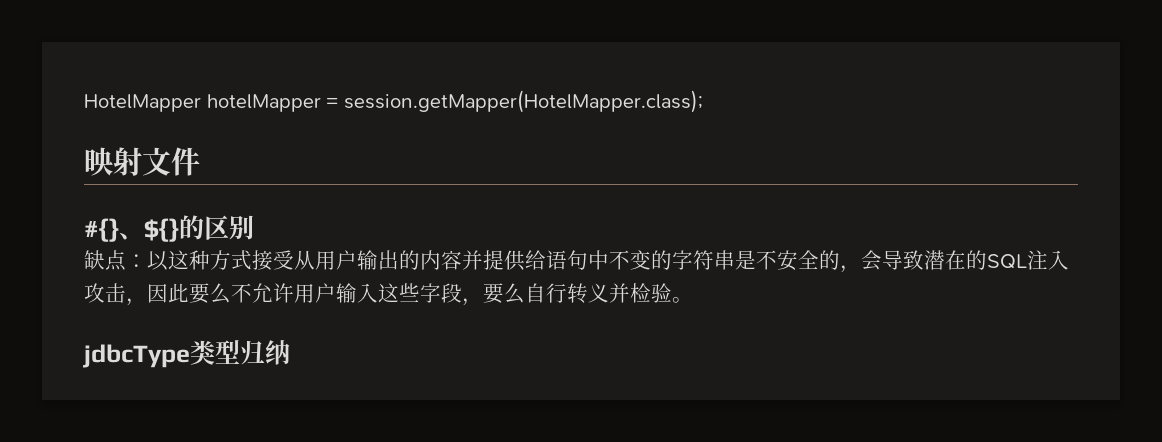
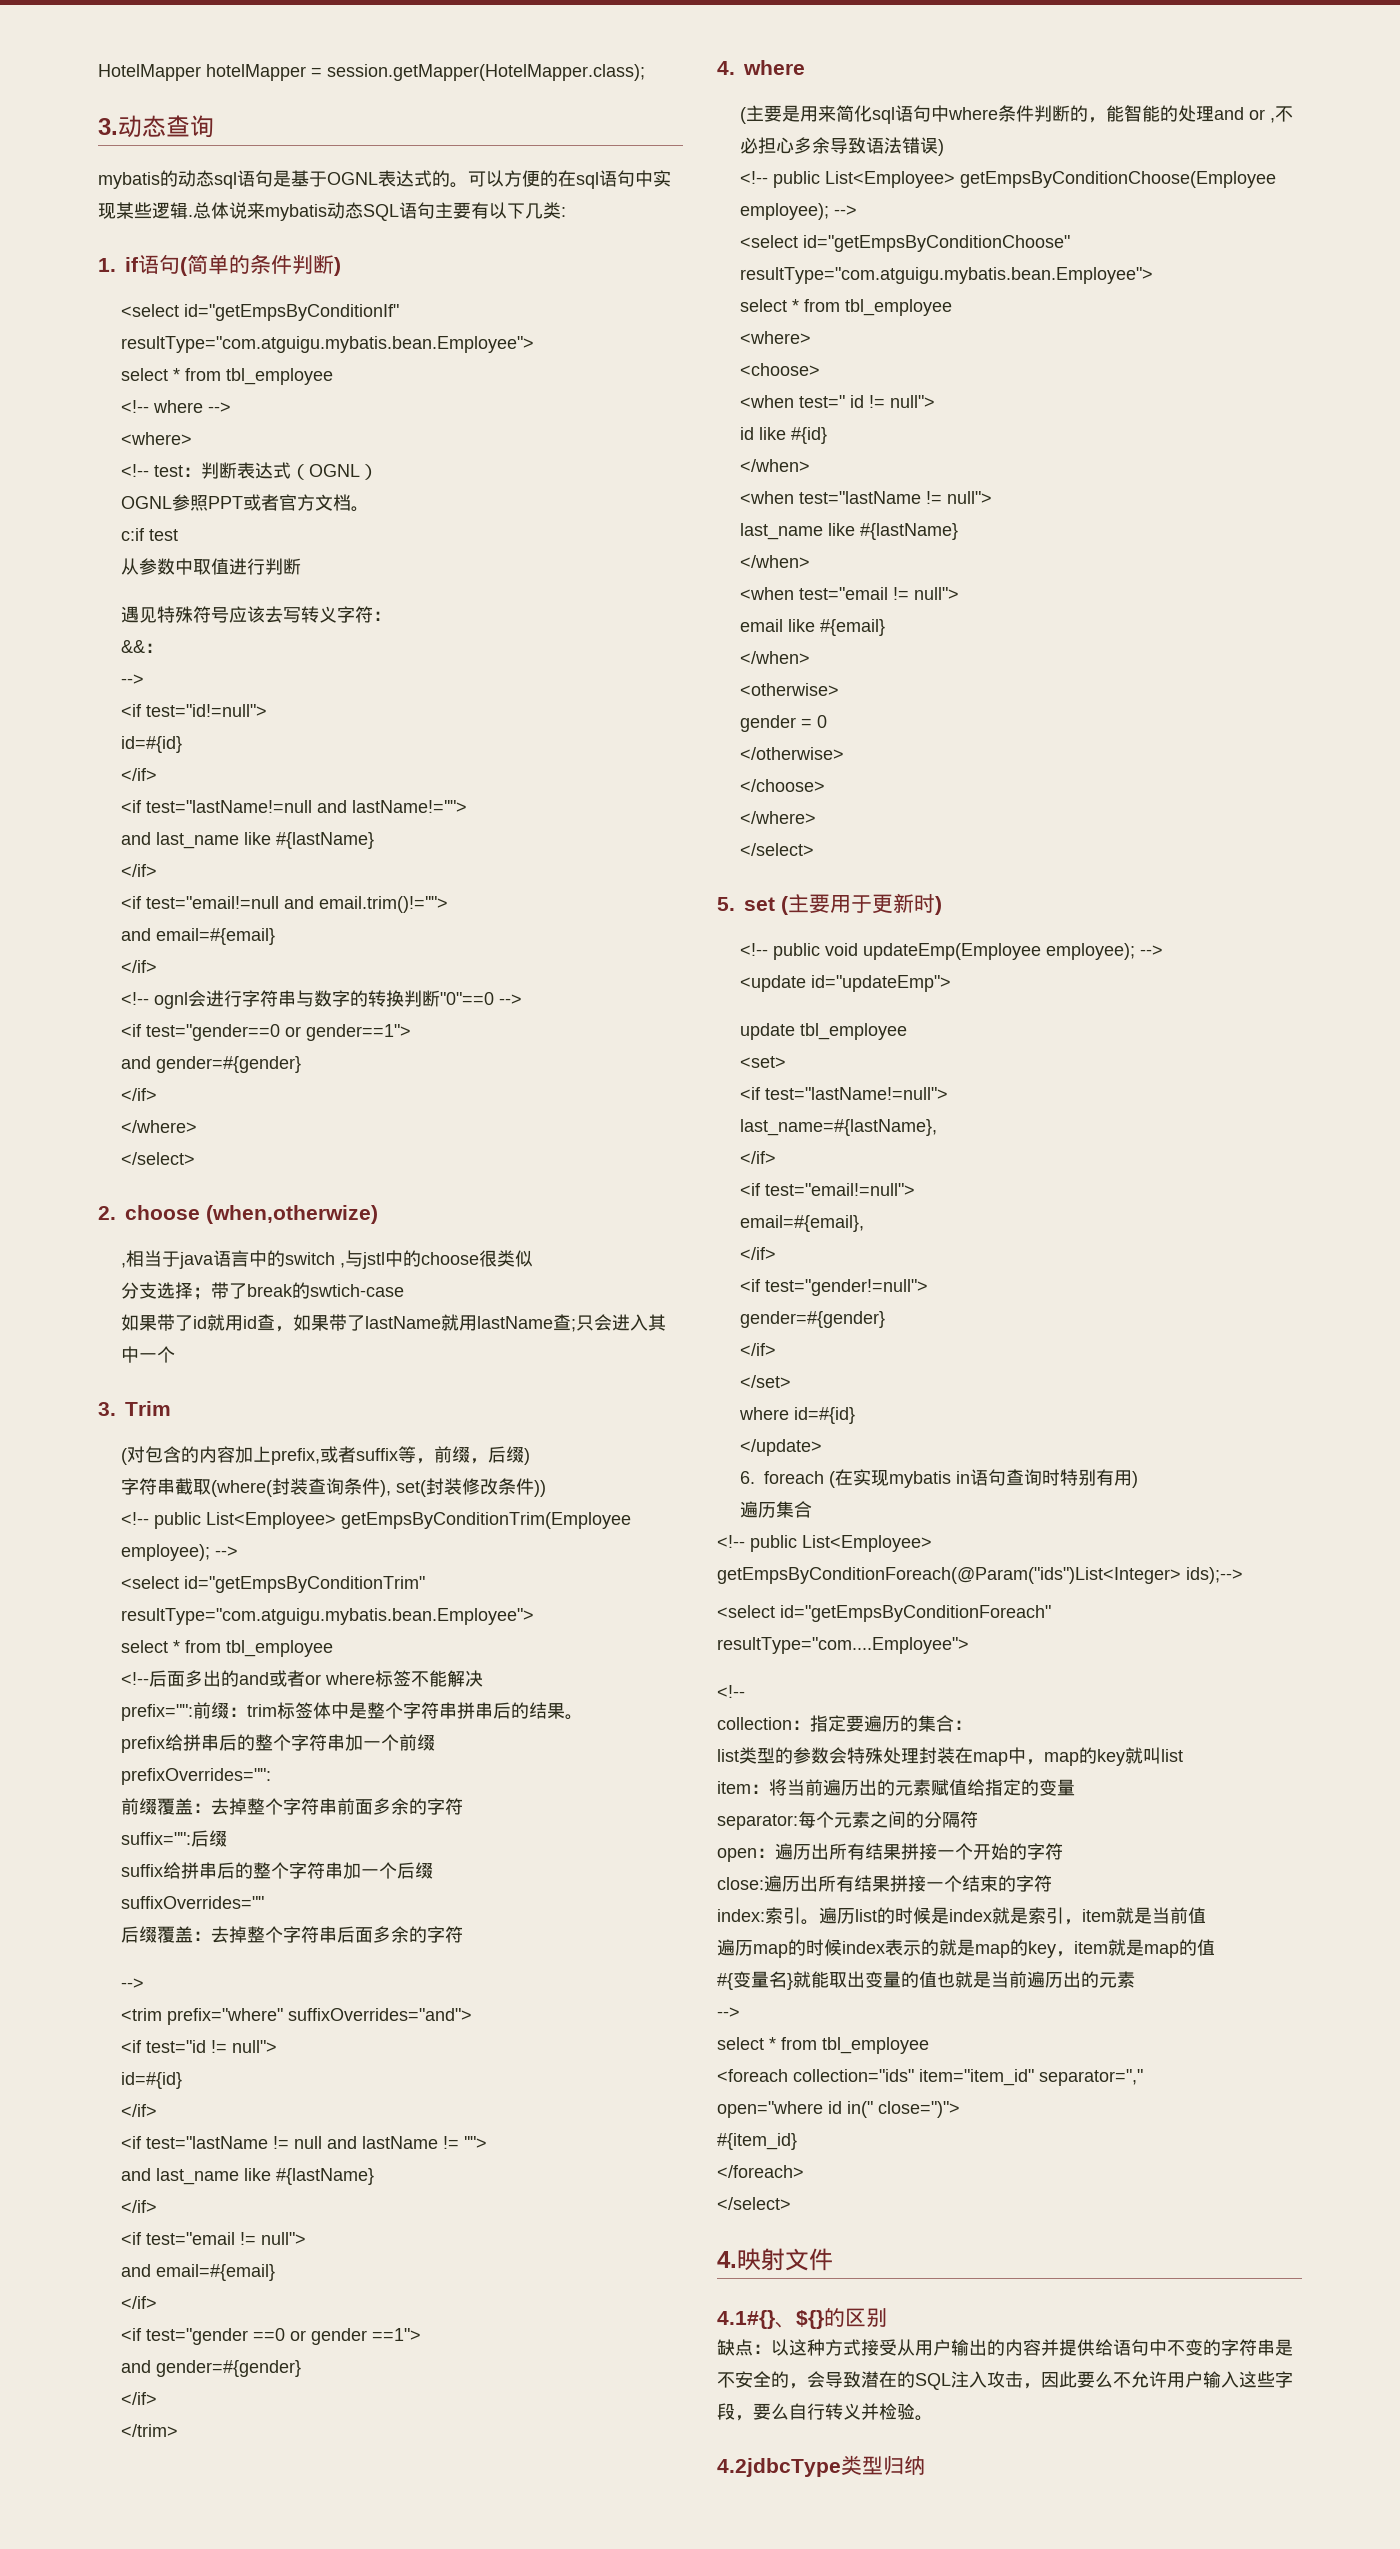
(703, 101) none -> [98,115,214,138] [98,170,671,189] [98,202,566,221] [98,254,341,276] [120,304,399,321] [120,336,534,353] [120,368,333,385] [120,400,231,413] [120,432,192,445] [120,462,378,480] [120,494,369,512] [120,528,178,541] [120,558,301,575] [120,606,391,623] [120,640,163,653] [120,674,144,685] [120,704,267,717] [120,736,182,753] [120,768,157,781] [120,800,467,813] [120,832,374,849] [120,864,157,877] [120,896,448,913] [120,928,275,945] [120,960,157,973] [120,990,522,1009] [120,1024,411,1041] [120,1056,301,1073] [120,1088,157,1101] [120,1120,197,1133] [120,1152,195,1165] [98,1205,378,1224] [120,1250,533,1269] [120,1282,404,1300] [120,1314,666,1332] [120,1346,175,1363] [98,1401,171,1416] [120,1446,530,1465] [120,1478,546,1497] [120,1512,631,1529] [120,1544,238,1561] [120,1576,425,1593] [120,1608,534,1625] [120,1640,333,1657] [120,1670,483,1687] [120,1702,583,1721] [120,1734,435,1753] [120,1768,271,1785] [120,1798,463,1815] [120,1830,227,1847] [120,1862,433,1879] [120,1896,264,1909] [120,1926,463,1943] [120,1978,144,1989] [120,2008,472,2025] [120,2040,277,2053] [120,2072,182,2089] [120,2104,157,2117] [120,2136,487,2149] [120,2168,374,2185] [120,2200,157,2213] [120,2232,306,2245] [120,2264,275,2281] [120,2296,157,2309] [120,2328,421,2345] [120,2360,301,2377] [120,2392,157,2405] [120,2424,178,2437] [717,60,805,75] [739,105,1293,124] [739,137,944,156] [739,171,1276,188] [739,203,857,220] [739,235,1070,252] [739,267,1153,284] [739,299,952,316] [739,331,811,344] [739,363,820,376] [739,395,935,408] [739,427,827,444] [739,459,810,472] [739,491,992,504] [739,523,958,540] [739,555,810,568] [739,587,959,600] [739,619,885,636] [739,651,810,664] [739,683,839,696] [739,715,827,732] [739,747,844,760] [739,779,825,792] [739,811,816,824] [739,843,814,856] [717,893,942,915] [739,943,1163,960] [739,975,951,992] [739,1023,907,1040] [739,1056,786,1068] [739,1087,948,1100] [739,1119,937,1136] [739,1151,776,1164] [739,1183,915,1196] [739,1215,864,1232] [739,1247,776,1260] [739,1279,928,1296] [739,1311,885,1328] [739,1343,776,1356] [739,1375,791,1388] [738,1407,855,1424] [739,1439,822,1456] [739,1469,1138,1488] [739,1501,812,1518] [717,1535,932,1552] [717,1567,1243,1584] [717,1605,1051,1622] [717,1637,969,1654] [717,1685,745,1698] [717,1715,972,1732] [717,1747,1183,1766] [717,1779,1075,1796] [717,1811,978,1830] [717,1843,1063,1862] [717,1875,1052,1892] [717,1907,1206,1925] [717,1939,1215,1958] [717,1971,1135,1990] [717,2007,740,2018] [717,2037,929,2054] [717,2069,1143,2086] [717,2101,960,2118] [717,2133,797,2150] [717,2165,804,2178] [717,2197,791,2210] [717,2251,737,2268] 3.动态查询 // mybatis的动态sql语句是基于OGNL表达式的。可以方便的在sql语句中实现某些逻辑.总体说来mybatis动态SQL语句主要有以下几类: // 1. if语句(简单的条件判断) // <select id="getEmpsByConditionIf" resultType="com.atguigu.mybatis.bean.Employee"> // select * from tbl_employee // <!-- where --> // <where> // <!-- test：判断表达式（OGNL） // OGNL参照PPT或者官方文档。 // c:if test // 从参数中取值进行判断 // 遇见特殊符号应该去写转义字符： // &&： // --> // <if test="id!=null"> // id=#{id} // </if> // <if test="lastName!=null and lastName!=''"> // and last_name like #{lastName} // </if> // <if test="email!=null and email.trim()!=''"> // and email=#{email} // </if> // <!-- ognl会进行字符串与数字的转换判断"0"==0 --> // <if test="gender==0 or gender==1"> // and gender=#{gender} // </if> // </where> // </select> // 2. choose (when,otherwize) // ,相当于java语言中的switch ,与jstl中的choose很类似 // 分支选择；带了break的swtich-case // 如果带了id就用id查，如果带了lastName就用lastName查;只会进入其中一个 // 3. Trim // (对包含的内容加上prefix,或者suffix等，前缀，后缀) // 字符串截取(where(封装查询条件), set(封装修改条件)) // <!-- public List<Employee> getEmpsByConditionTrim(Employee employee); --> // <select id="getEmpsByConditionTrim" resultType="com.atguigu.mybatis.bean.Employee"> // select * from tbl_employee // <!--后面多出的and或者or where标签不能解决 // prefix="":前缀：trim标签体中是整个字符串拼串后的结果。 // prefix给拼串后的整个字符串加一个前缀 // prefixOverrides="": // 前缀覆盖：去掉整个字符串前面多余的字符 // suffix="":后缀 // suffix给拼串后的整个字符串加一个后缀 // suffixOverrides="" // 后缀覆盖：去掉整个字符串后面多余的字符 // --> // <trim prefix="where" suffixOverrides="and"> // <if test="id != null"> // id=#{id} // </if> // <if test="lastName != null and lastName != ''"> // and last_name like #{lastName} // </if> // <if test="email != null"> // and email=#{email} // </if> // <if test="gender ==0 or gender ==1"> // and gender=#{gender} // </if> // </trim> // 4. where // (主要是用来简化sql语句中where条件判断的，能智能的处理and or ,不必担心多余导致语法错误) // <!-- public List<Employee> getEmpsByConditionChoose(Employee employee); --> // <select id="getEmpsByConditionChoose" resultType="com.atguigu.mybatis.bean.Employee"> // select * from tbl_employee // <where> // <choose> // <when test=" id != null"> // id like #{id} // </when> // <when test="lastName != null"> // last_name like #{lastName} // </when> // <when test="email != null"> // email like #{email} // </when> // <otherwise> // gender = 0 // </otherwise> // </choose> // </where> // </select> // 5. set (主要用于更新时) // <!-- public void updateEmp(Employee employee); --> // <update id="updateEmp"> // update tbl_employee // <set> // <if test="lastName!=null"> // last_name=#{lastName}, // </if> // <if test="email!=null"> // email=#{email}, // </if> // <if test="gender!=null"> // gender=#{gender} // </if> // </set> // where id=#{id} // </update> // 6. foreach (在实现mybatis in语句查询时特别有用) // 遍历集合 // <!-- public List<Employee> getEmpsByConditionForeach(@Param("ids")List<Integer> ids);--> // <select id="getEmpsByConditionForeach" resultType="com....Employee"> // <!-- // collection：指定要遍历的集合： // list类型的参数会特殊处理封装在map中，map的key就叫list // item：将当前遍历出的元素赋值给指定的变量 // separator:每个元素之间的分隔符 // open：遍历出所有结果拼接一个开始的字符 // close:遍历出所有结果拼接一个结束的字符 // index:索引。遍历list的时候是index就是索引，item就是当前值 // 遍历map的时候index表示的就是map的key，item就是map的值 // #{变量名}就能取出变量的值也就是当前遍历出的元素 // --> // select * from tbl_employee // <foreach collection="ids" item="item_id" separator="," // open="where id in(" close=")"> // #{item_id} // </foreach> // </select> // 4.
[84,218,119,242] #{} -> [717,2310,775,2329] 4.1#{}
[83,344,190,368] jdbcType -> [717,2458,841,2477] 4.2jdbcType

